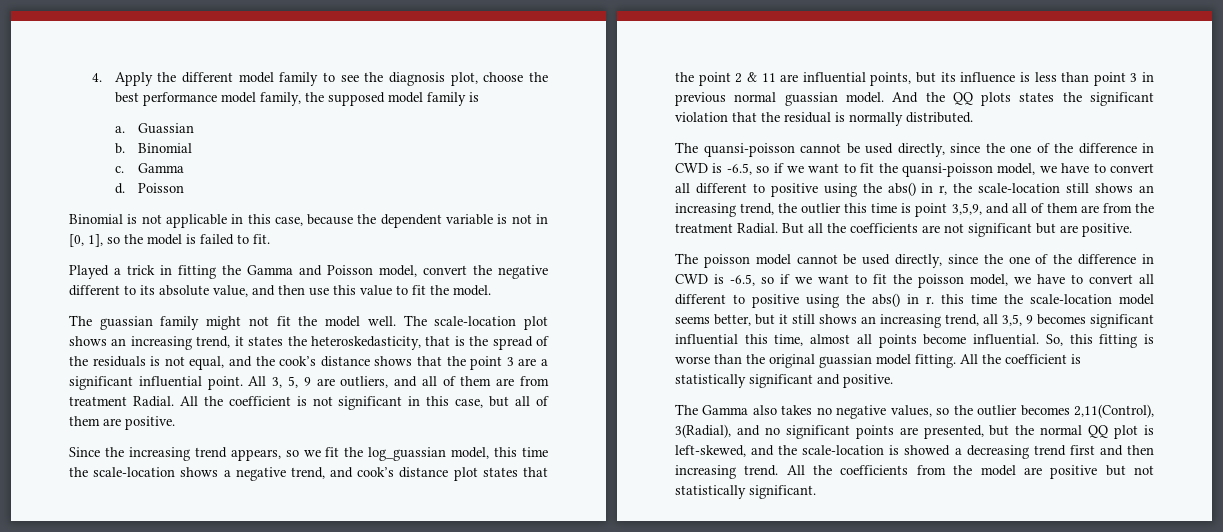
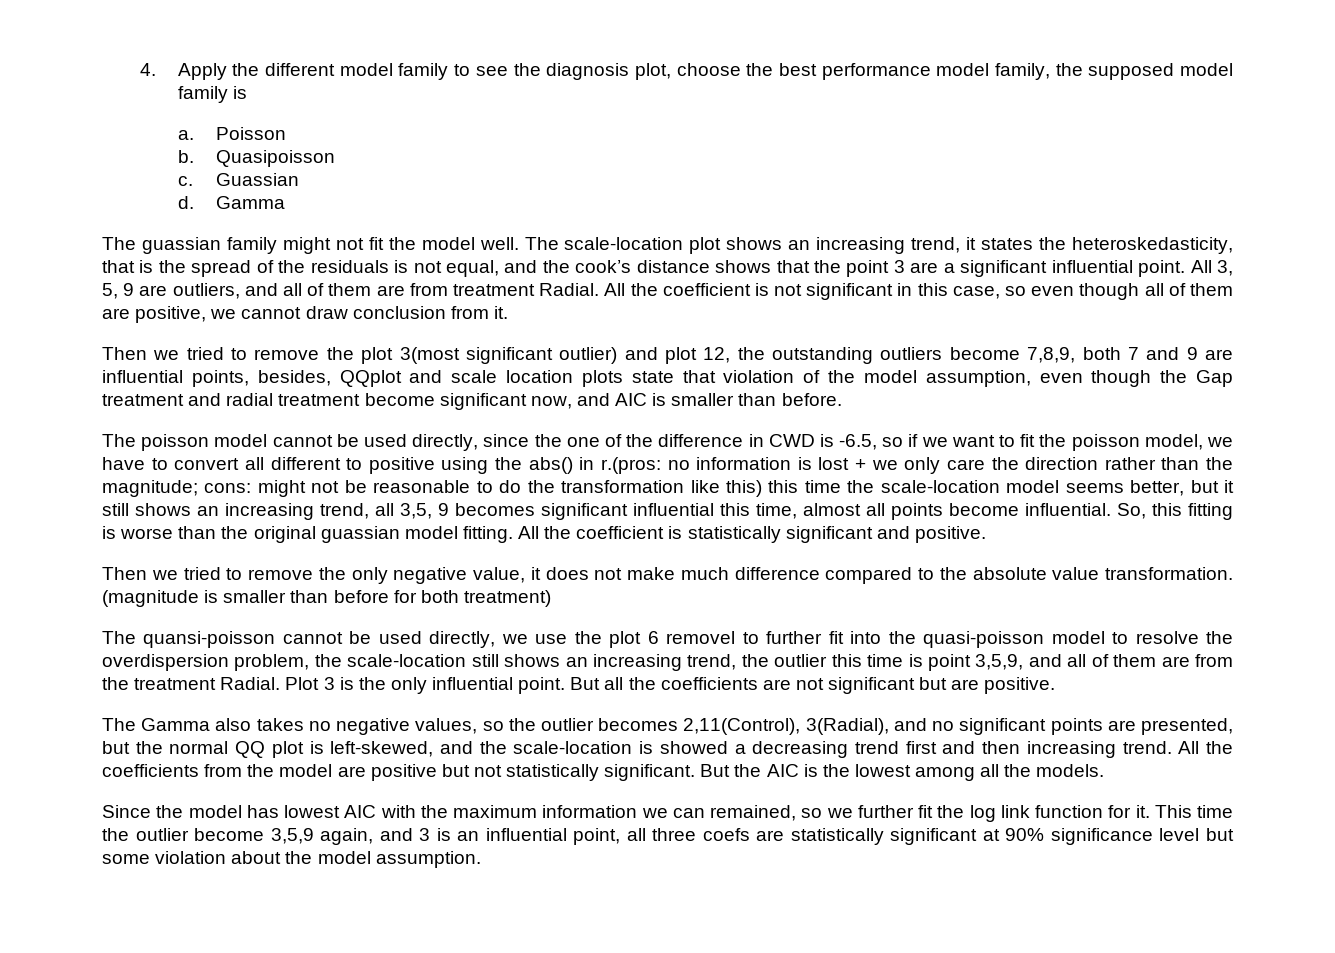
[137,123,194,134] [114,143,192,154] [114,163,184,173] [114,183,184,194] [69,214,549,228] [69,234,270,247] [69,265,548,279] [69,285,491,297] Guassian // b. Binomial // c. Gamma // d. Poisson // Binomial is not applicable in this case, because the dependent variable is not in [0, 1], so the model is failed to fit. // Played a trick in fitting the Gamma and Poisson model, convert the negative different to its absolute value, and then use this value to fit the model. -> [215,127,286,140] [177,150,335,167] [177,173,299,186] [177,196,285,209] Poisson // b. Quasipoisson // c. Guassian // d. Gamma
[489,396,549,407] [69,416,175,430] [69,447,548,461] [69,467,548,481] [675,72,1154,86] [675,92,1154,106] [675,112,973,126] [675,142,1154,157] [675,163,1154,177] [675,182,1154,197] [675,203,1154,217] [675,223,1132,237] but all of them are positive. // Since the increasing trend appears, so we fit the log_guassian model, this time the scale-location shows a negative trend, and cook’s distance plot states that the point 2 & 11 are influential points, but its influence is less than point 3 in previous normal guassian model. And the QQ plots states the significant violation that the residual is normally distributed. // The quansi-poisson cannot be used directly, since the one of the difference in CWD is -6.5, so if we want to fit the quansi-poisson model, we have to convert all different to positive using the abs() in r, the scale-location still shows an increasing trend, the outlier this time is point 3,5,9, and all of them are from the treatment Radial. But all the coefficients are not significant but are positive. -> [1005,283,1233,300] [102,306,508,323] [102,347,1233,364] [102,370,1233,387] [102,393,842,410] so even though all of them are positive, we cannot draw conclusion from it. // Then we tried to remove the plot 3(most significant outlier) and plot 12, the outstanding outliers become 7,8,9, both 7 and 9 are influential points, besides, QQplot and scale location plots state that violation of the model assumption, even though the Gap treatment and radial treatment become significant now, and AIC is smaller than before.
[926,296,934,304] r. -> [600,457,1233,474] [102,480,762,497] r.(pros: no information is lost + we only care the direction rather than the magnitude; cons: might not be reasonable to do the transformation like this)
(893, 381) none -> [102,567,1233,584] [102,590,551,607] [102,631,1233,648] [102,654,1233,671] [102,677,1056,694] // Then we tried to remove the only negative value, it does not make much difference compared to the absolute value transformation. (magnitude is smaller than before for both treatment) // The quansi-poisson cannot be used directly, we use the plot 6 removel to further fit into the quasi-poisson model to resolve the overdispersion problem, the scale-location still shows an increasing trend, the outlier this time is point 3,5,9, and all of them are from the treatment Radial. Plot 3 is the only influential point. But all the coefficients are not significant but are positive.
(816, 492) none -> [700,764,1105,781] [102,805,1233,822] [102,828,1234,845] [102,851,481,868] But the AIC is the lowest among all the models. // Since the model has lowest AIC with the maximum information we can remained, so we further fit the log link function for it. This time the outlier become 3,5,9 again, and 3 is an influential point, all three coefs are statistically significant at 90% significance level but some violation about the model assumption.

